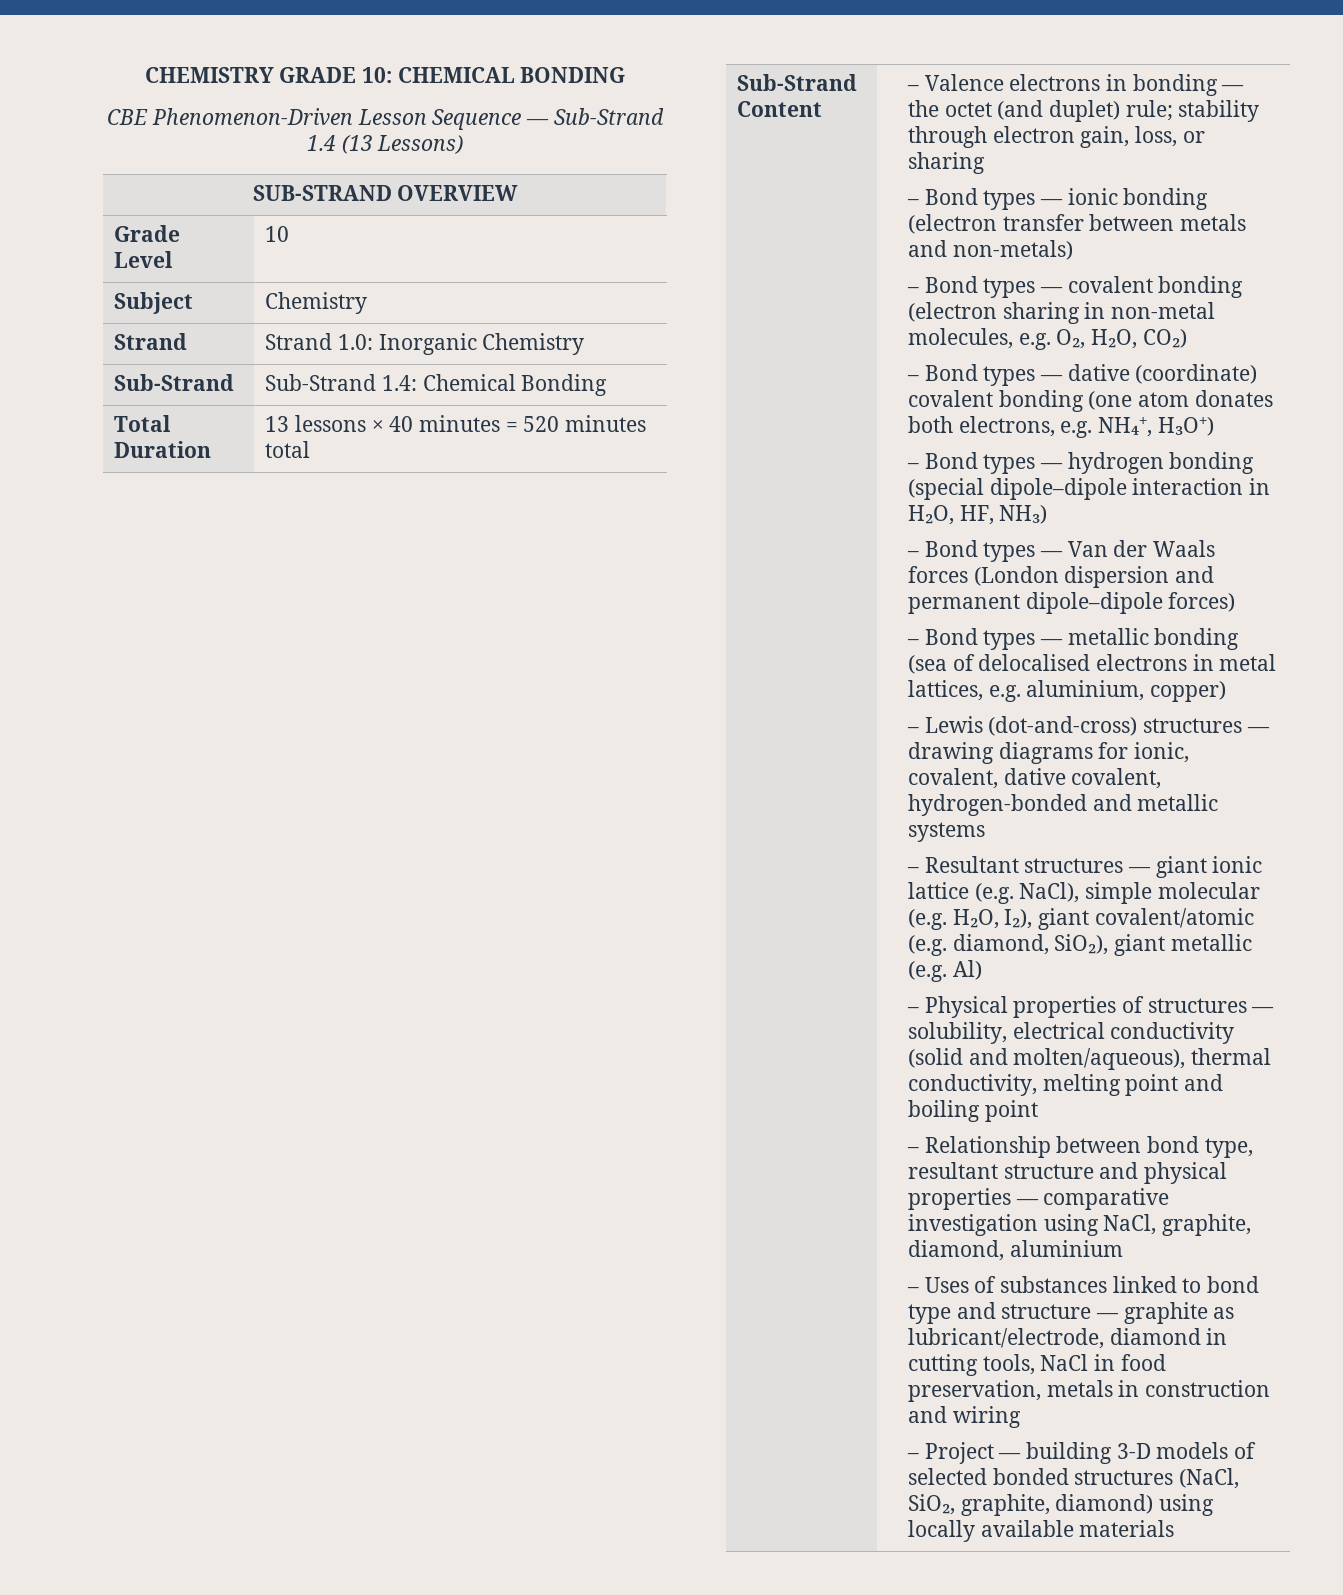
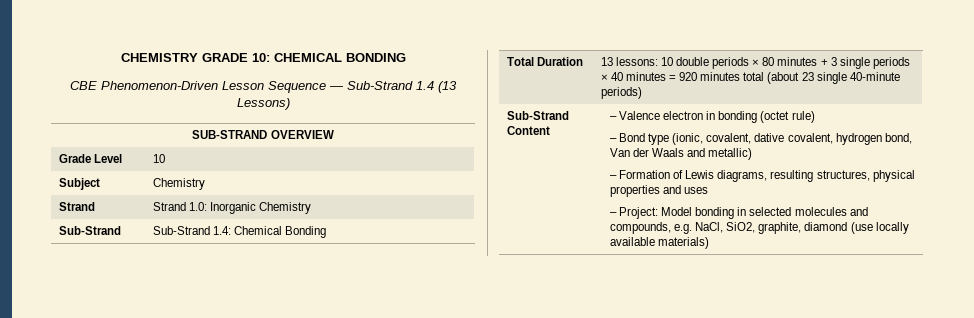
[294,415,366,432] lessons -> [615,57,910,69] lessons: 10 double periods × 80 minutes + 3 single periods
[523,416,560,432] 520 -> [679,72,698,81] 920
(311, 449) none -> [767,72,900,84] [600,87,642,99] (about 23 single 40-minute periods)
[1009,74,1101,91] electrons -> [663,111,704,120] electron
[1221,85,1245,91] [908,100,1260,122] [908,126,1205,148] [908,152,986,174] [907,188,1209,210] [908,214,1247,234] [908,240,1073,260] [907,276,1244,298] [908,302,1216,324] [908,328,1187,350] [907,364,1258,386] [908,390,1273,412] [908,416,1214,438] [907,452,1255,474] [908,478,1271,500] [908,505,1048,525] [907,540,1216,562] [908,566,1215,588] [908,592,1236,614] [907,628,1240,650] [908,654,1277,674] [908,680,1227,702] [907,716,1270,736] [908,742,1190,764] [908,768,1162,789] [908,794,1219,816] [908,822,986,842] [907,856,1263,878] [908,882,1260,904] [908,908,1254,930] [908,934,1252,956] [908,960,982,982] [907,996,1275,1018] [908,1022,1235,1044] [908,1048,1272,1070] [908,1074,1224,1096] [908,1100,1038,1122] [907,1136,1253,1158] [908,1162,1228,1184] [908,1188,1170,1210] [908,1214,1252,1236] [908,1240,1123,1261] [907,1276,1260,1293] [908,1302,1235,1324] [908,1328,1228,1349] [908,1354,1166,1376] [908,1380,1271,1402] [908,1406,1021,1428] [907,1442,1257,1464] [908,1468,1240,1489] [908,1494,1215,1516] — the octet (and duplet) rule; stability through electron gain, loss, or sharing // – Bond types — ionic bonding (electron transfer between metals and non-metals) // – Bond types — covalent bonding (electron sharing in non-metal molecules, e.g. O₂, H₂O, CO₂) // – Bond types — dative (coordinate) covalent bonding (one atom donates both electrons, e.g. NH₄⁺, H₃O⁺) // – Bond types — hydrogen bonding (special dipole–dipole interaction in H₂O, HF, NH₃) // – Bond types — Van der Waals forces (London dispersion and permanent dipole–dipole forces) // – Bond types — metallic bonding (sea of delocalised electrons in metal lattices, e.g. aluminium, copper) // – Lewis (dot-and-cross) structures — drawing diagrams for ionic, covalent, dative covalent, hydrogen-bonded and metallic systems // – Resultant structures — giant ionic lattice (e.g. NaCl), simple molecular (e.g. H₂O, I₂), giant covalent/atomic (e.g. diamond, SiO₂), giant metallic (e.g. Al) // – Physical properties of structures — solubility, electrical conductivity (solid and molten/aqueous), thermal conductivity, melting point and boiling point // – Relationship between bond type, resultant structure and physical properties — comparative investigation using NaCl, graphite, diamond, aluminium // – Uses of substances linked to bond type and structure — graphite as lubricant/electrode, diamond in cutting tools, NaCl in food preservation, metals in construction and wiring // – Project — building 3-D models of selected bonded structures (NaCl, SiO₂, graphite, diamond) using -> [760,111,815,123] [609,133,912,145] [609,148,753,160] [609,170,915,182] [609,185,709,197] [609,207,868,219] [609,222,873,234] (octet rule) // – Bond type (ionic, covalent, dative covalent, hydrogen bond, Van der Waals and metallic) // – Formation of Lewis diagrams, resulting structures, physical properties and uses // – Project: Model bonding in selected molecules and compounds, e.g. NaCl, SiO2, graphite, diamond (use
[1079,1520,1175,1537] materials -> [658,237,710,249] materials)

